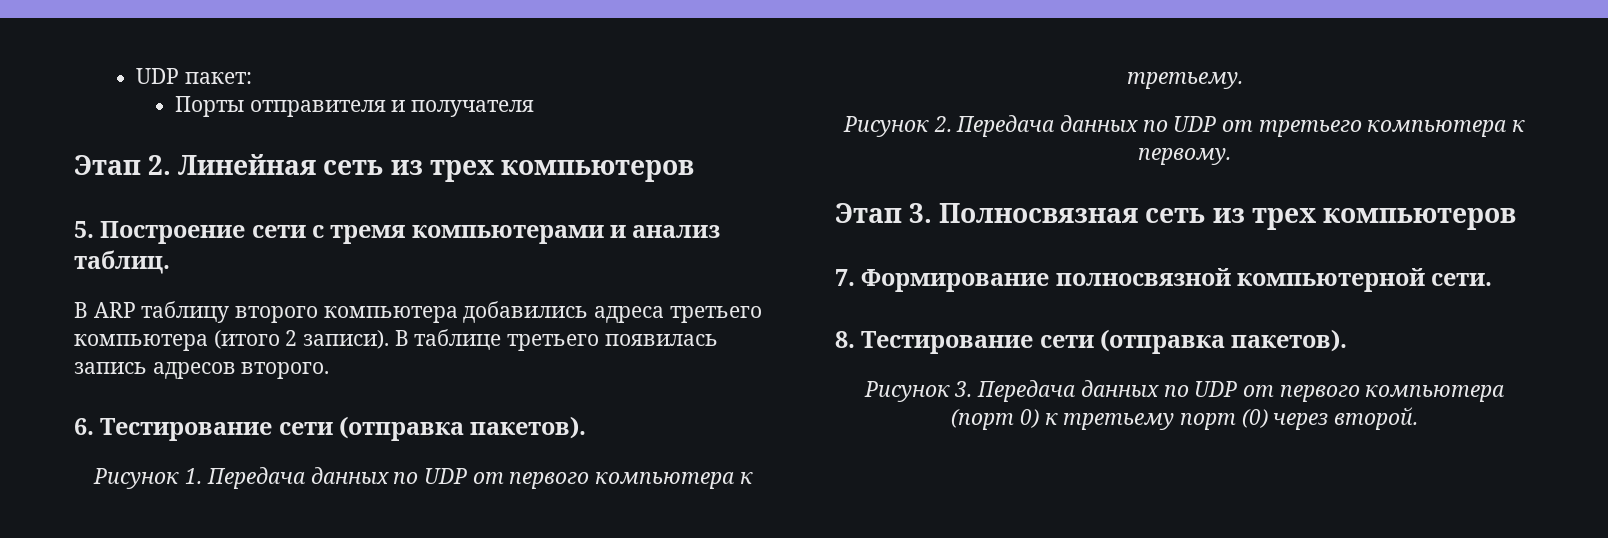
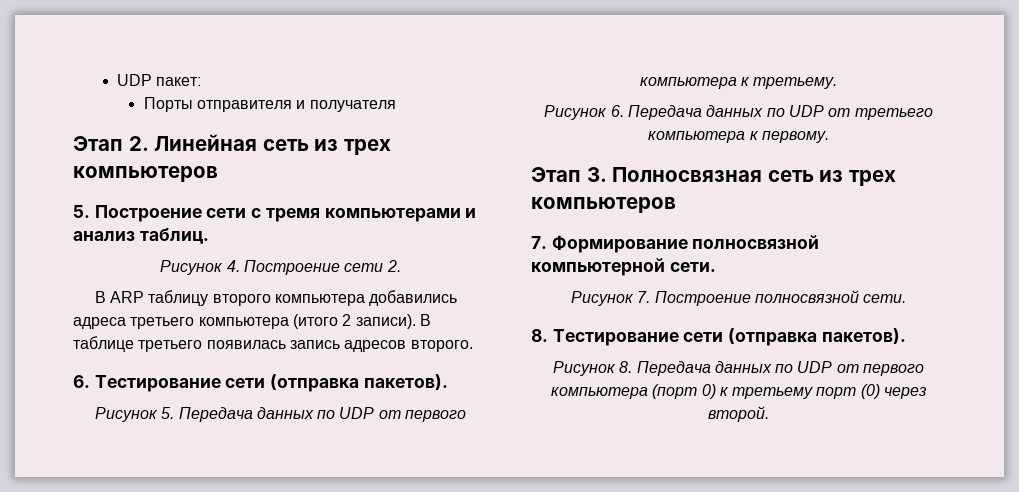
(170, 262) none -> [160,260,401,275] // Рисунок 4. Построение сети 2.
[185,468,203,484] 1. -> [161,407,175,419] 5.
[933,116,952,132] 2. -> [610,105,624,117] 6.
(1493, 279) none -> [570,290,907,306] // Рисунок 7. Построение полносвязной сети.
[954,381,973,397] 3. -> [619,361,633,373] 8.

